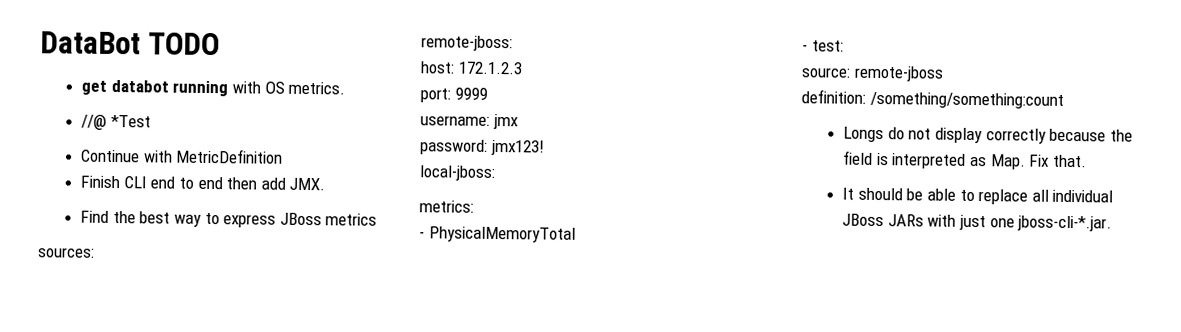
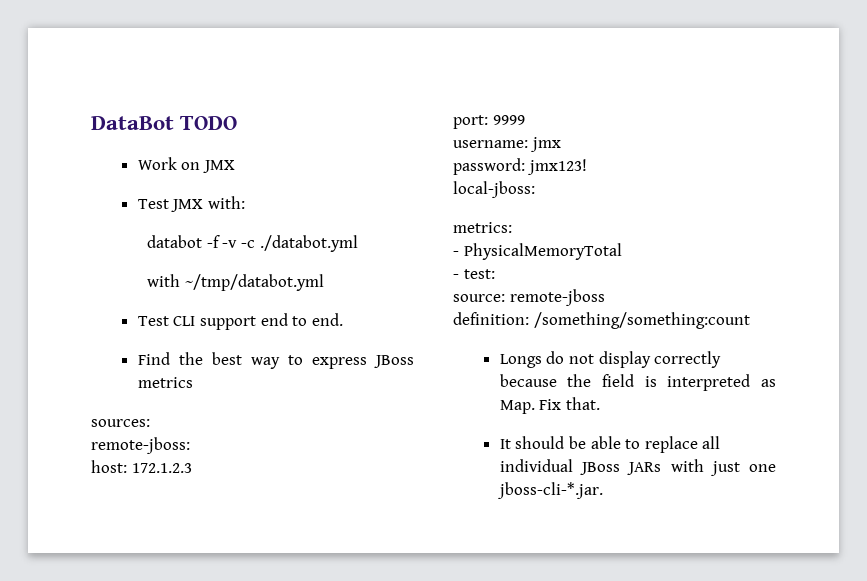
[81,79,346,97] [81,114,151,130] [81,148,284,164] [80,175,326,191] get databot running with OS metrics. // //@ *Test // Continue with MetricDefinition // Finish CLI end to end then add JMX. -> [137,157,235,173] [137,196,245,212] [147,235,358,252] [147,274,324,291] [137,313,343,330] Work on JMX // Test JMX with: // databot -f -v -c ./databot.yml // with ~/tmp/databot.yml // Test CLI support end to end.

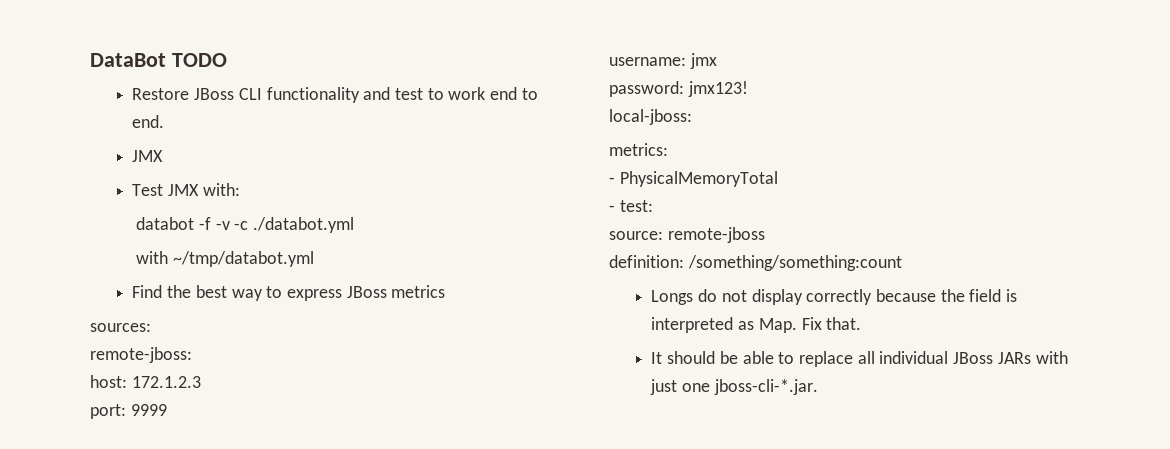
[137,157,201,170] Work on -> [132,87,538,103] [132,115,165,128] Restore JBoss CLI functionality and test to work end to end. //
[137,313,343,330] // Test CLI support end to end. -> (314, 259) none

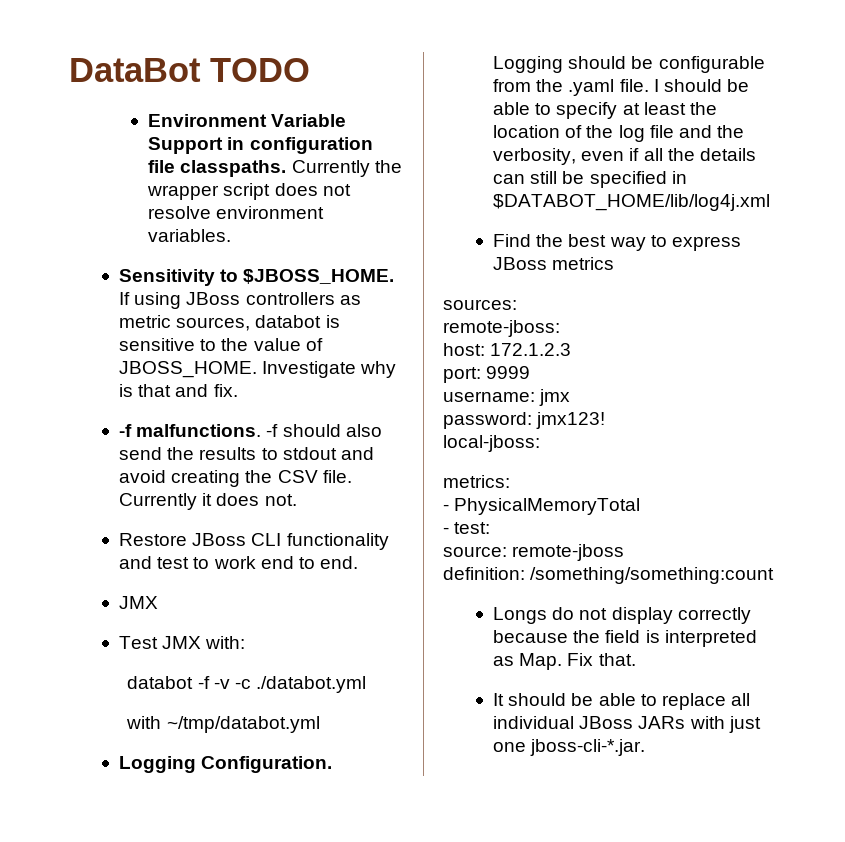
(227, 60) none -> [148,114,347,127] [148,137,373,154] [148,160,402,177] [147,183,351,200] [148,206,325,219] [148,229,232,242] [119,269,395,286] [119,292,361,309] [119,315,340,331] [119,338,323,351] [119,361,397,378] [119,384,238,397] [119,424,382,437] [119,447,374,460] [119,470,352,487] [119,493,297,510] // Environment Variable Support in configuration file classpaths. Currently the wrapper script does not resolve environment variables. // Sensitivity to $JBOSS_HOME. If using JBoss controllers as metric sources, databot is sensitive to the value of JBOSS_HOME. Investigate why is that and fix. // -f malfunctions. -f should also send the results to stdout and avoid creating the CSV file. Currently it does not.
(314, 259) none -> [119,756,333,773] [493,56,765,73] [493,79,749,96] [493,102,717,119] [493,125,744,142] [493,148,756,165] [493,171,687,188] [493,194,771,211] // Logging Configuration. Logging should be configurable from the .yaml file. I should be able to specify at least the location of the log file and the verbosity, even if all the details can still be specified in $DATABOT_HOME/lib/log4j.xml

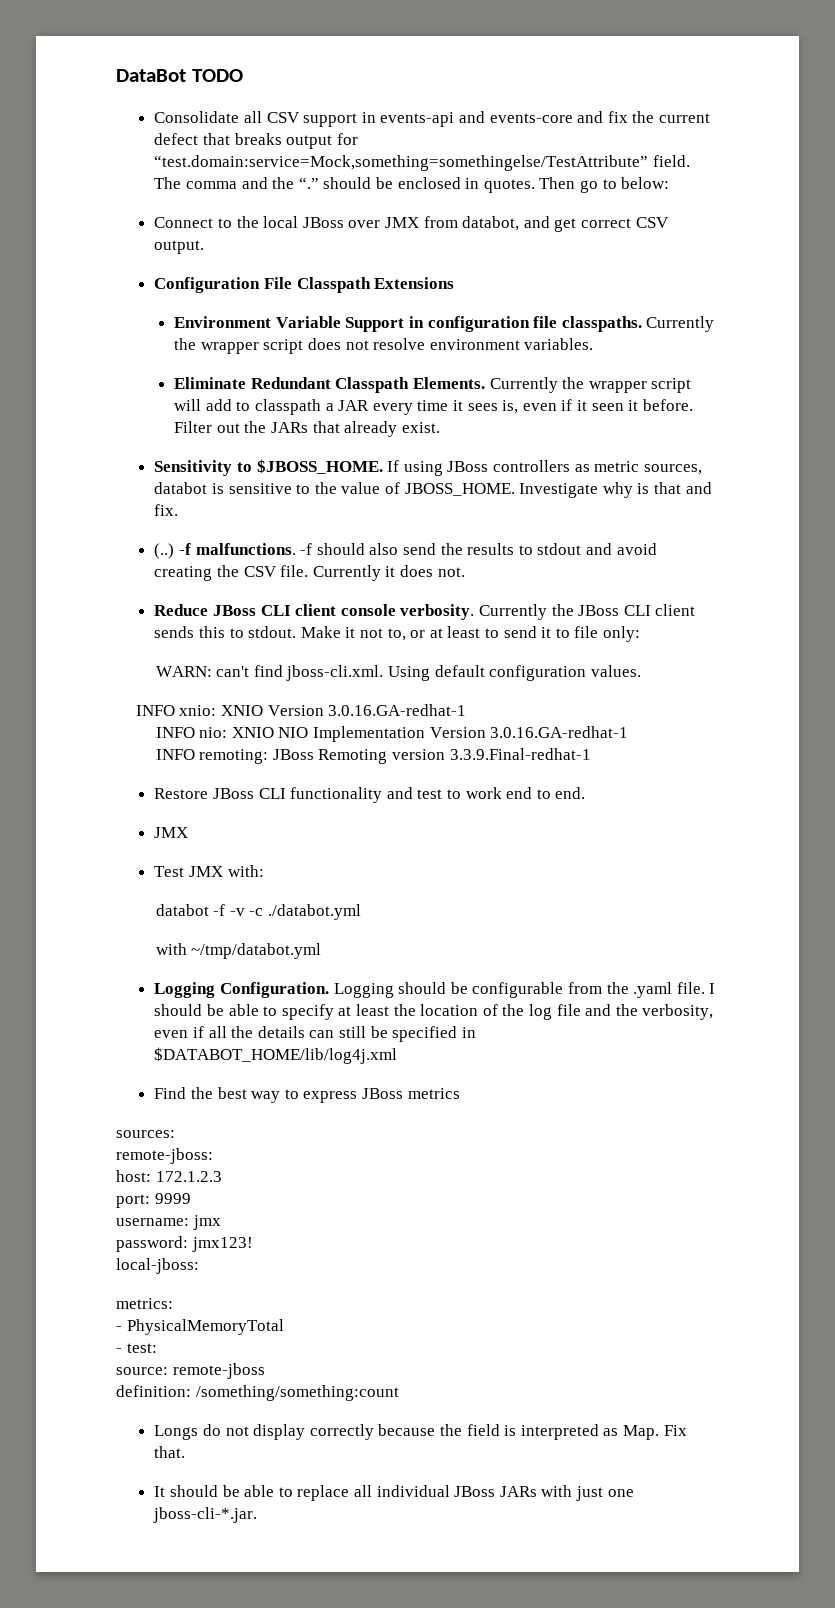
(310, 70) none -> [154,111,710,127] [154,133,358,149] [154,155,691,171] [154,177,670,193] [154,216,669,232] [154,240,205,254] [154,277,455,293] // Consolidate all CSV support in events-api and events-core and fix the current defect that breaks output for “test.domain:service=Mock,something=somethingelse/TestAttribute” field. The comma and the “.” should be enclosed in quotes. Then go to below: // Connect to the local JBoss over JMX from databot, and get correct CSV output. // Configuration File Classpath Extensions
(232, 235) none -> [174,377,692,393] [174,399,693,415] [174,421,440,437] // Eliminate Redundant Classpath Elements. Currently the wrapper script will add to classpath a JAR every time it sees is, even if it seen it before. Filter out the JARs that already exist.
(238, 390) none -> [154,543,175,559] (..)
(297, 500) none -> [154,604,696,620] [154,626,640,642] [155,665,641,681] [135,704,467,716] [155,726,629,742] [155,748,591,764] // Reduce JBoss CLI client console verbosity. Currently the JBoss CLI client sends this to stdout. Make it not to, or at least to send it to file only: // WARN: can't find jboss-cli.xml. Using default configuration values. // INFO xnio: XNIO Version 3.0.16.GA-redhat-1 // INFO nio: XNIO NIO Implementation Version 3.0.16.GA-redhat-1 // INFO remoting: JBoss Remoting version 3.3.9.Final-redhat-1

